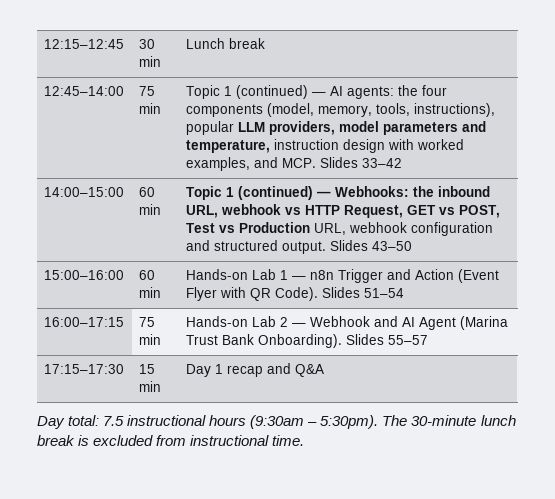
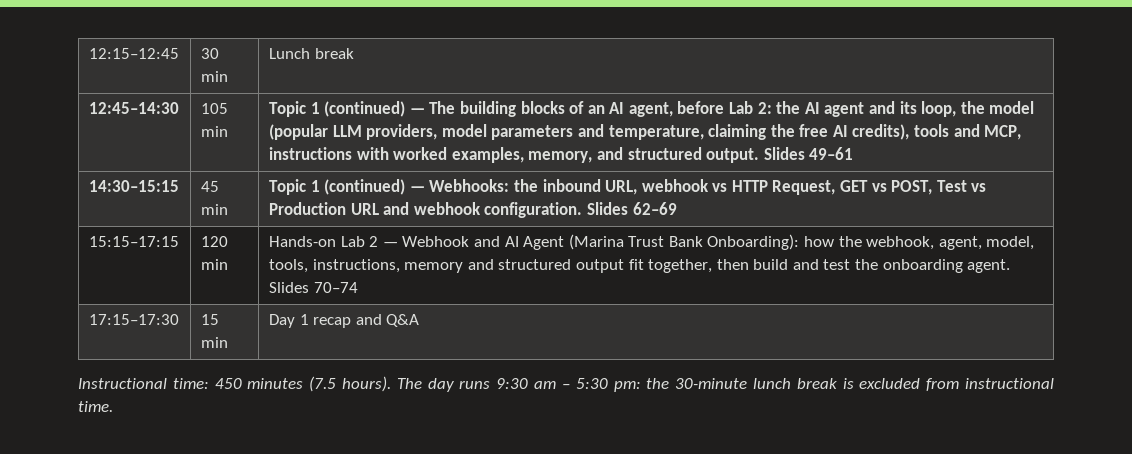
[44,86,125,96] [139,86,156,96] [139,103,162,114] [186,85,448,99] [186,103,496,117] [186,121,235,135] 12:45–14:00 | 75 min | Topic 1 (continued) — AI agents: the four components (model, memory, tools, instructions), popular -> [88,102,179,114] [200,103,228,114] [200,126,228,137] [268,101,1035,117] [268,124,328,140] 12:45–14:30 | 105 min | Topic 1 (continued) — The building blocks of an AI agent, before Lab 2: the AI agent and its loop, the model (popular
[274,139,465,153] [186,157,403,171] [44,187,125,197] [139,187,156,197] instruction design with worked examples, and MCP. Slides 33–42 // 14:00–15:00 | 60 -> [708,124,1022,140] [268,147,854,163] [88,180,179,192] [200,181,219,192] claiming the free AI credits), tools and MCP, instructions with worked examples, memory, and structured output. Slides 49–61 // 14:30–15:15 | 45
[314,222,494,236] [186,240,413,254] [44,270,125,280] [139,270,156,280] [139,287,162,298] [186,269,500,283] [186,287,405,301] [44,317,125,327] [139,317,156,327] URL, webhook configuration and structured output. Slides 43–50 // 15:00–16:00 | 60 min | Hands-on Lab 1 — n8n Trigger and Action (Event Flyer with QR Code). Slides 51–54 // 16:00–17:15 | 75 -> [350,202,677,218] [88,236,179,247] [200,236,228,247] URL and webhook configuration. Slides 62–69 // 15:15–17:15 | 120
[258,334,429,348] Onboarding). Slides 55–57 -> [707,234,1035,250] [268,259,1011,273] [268,282,358,293] Onboarding): how the webhook, agent, model, tools, instructions, memory and structured output fit together, then build and test the onboarding agent. Slides 70–74
[37,415,408,429] Day total: 7.5 instructional hours (9:30am – 5:30pm). The -> [78,376,670,392] Instructional time: 450 minutes (7.5 hours). The day runs 9:30 am – 5:30 pm: the

